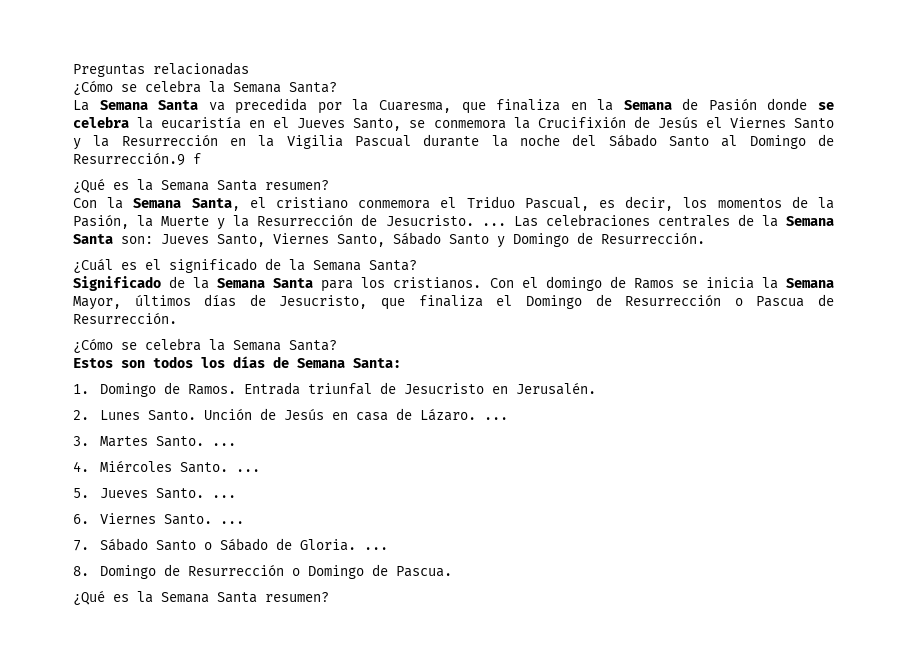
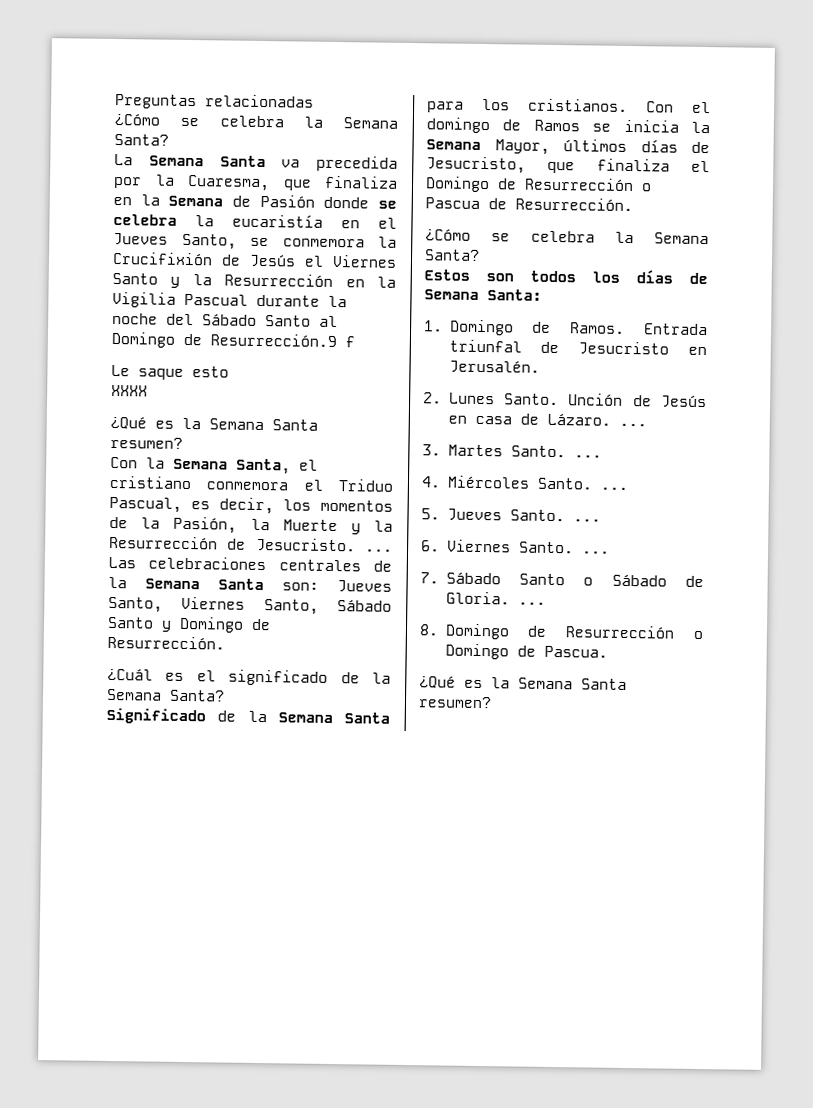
(201, 158) none -> [111,364,229,380] [111,384,148,397] // Le saque esto // XXXX

